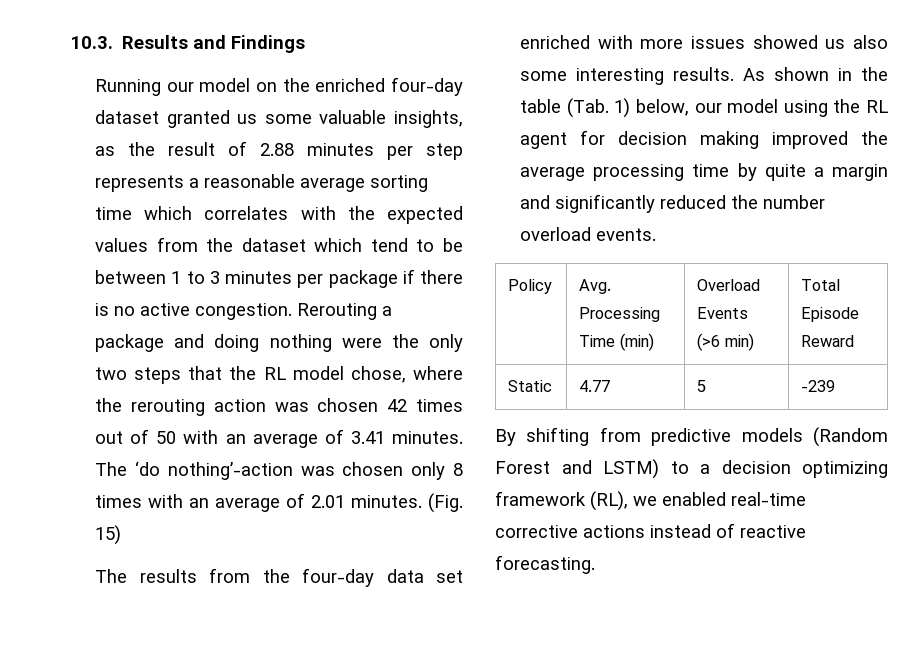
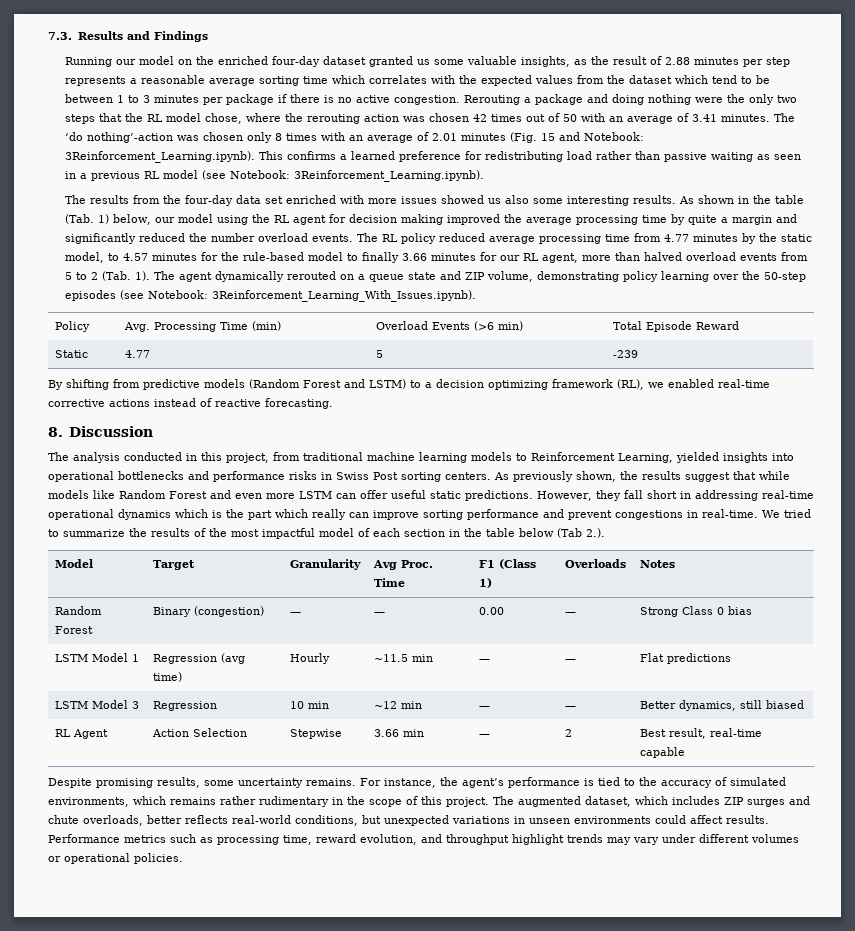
[70,36,113,49] 10.3. -> [48,32,72,40] 7.3.
[351,493,463,513] [95,525,122,545] minutes. (Fig. 15) -> [460,132,644,143] [64,151,801,163] [64,170,484,182] minutes (Fig. 15 and Notebook: 3Reinforcement_Learning.ipynb). This confirms a learned preference for redistributing load rather than passive waiting as seen in a previous RL model (see Notebook: 3Reinforcement_Learning.ipynb).
(657, 234) none -> [356,233,812,244] [64,252,808,263] [64,271,806,282] [64,290,476,302] The RL policy reduced average processing time from 4.77 minutes by the static model, to 4.57 minutes for the rule-based model to finally 3.66 minutes for our RL agent, more than halved overload events from 5 to 2 (Tab. 1). The agent dynamically rerouted on a queue state and ZIP volume, demonstrating policy learning over the 50-step episodes (see Notebook: 3Reinforcement_Learning_With_Issues.ipynb).
(595, 564) none -> [48,426,153,437] [48,452,794,463] [48,471,790,482] [48,490,814,501] [48,509,811,520] [48,528,605,539] [54,559,93,568] [152,560,195,570] [289,559,361,570] [372,560,433,570] [373,578,405,587] [478,559,536,569] [478,578,492,588] [564,559,626,568] [639,560,675,568] [54,606,102,615] [54,626,93,634] [152,606,264,617] [289,612,301,615] [373,612,385,615] [478,607,504,615] [564,612,576,615] [639,606,752,617] [54,653,139,662] [152,653,245,664] [152,672,182,682] [289,653,330,664] [373,654,433,662] [478,659,490,662] [564,659,576,662] [639,653,731,664] [54,700,139,709] [152,701,217,711] [289,701,329,709] [373,701,422,709] [478,706,490,709] [564,706,576,709] [639,700,804,711] [54,729,108,739] [151,728,247,737] [289,729,342,739] [373,729,424,737] [478,734,490,737] [564,729,572,737] [639,728,762,739] [639,747,685,758] [48,777,786,788] [48,796,810,807] [48,815,769,826] [48,834,799,845] [48,853,183,864] // 8. Discussion // The analysis conducted in this project, from traditional machine learning models to Reinforcement Learning, yielded insights into operational bottlenecks and performance risks in Swiss Post sorting centers. As previously shown, the results suggest that while models like Random Forest and even more LSTM can offer useful static predictions. However, they fall short in addressing real-time operational dynamics which is the part which really can improve sorting performance and prevent congestions in real-time. We tried to summarize the results of the most impactful model of each section in the table below (Tab 2.). // Model | Target | Granularity | Avg Proc. Time | F1 (Class 1) | Overloads | Notes // Random Forest | Binary (congestion) | — | — | 0.00 | — | Strong Class 0 bias // LSTM Model 1 | Regression (avg time) | Hourly | ~11.5 min | — | — | Flat predictions // LSTM Model 3 | Regression | 10 min | ~12 min | — | — | Better dynamics, still biased // RL Agent | Action Selection | Stepwise | 3.66 min | — | 2 | Best result, real-time capable // Despite promising results, some uncertainty remains. For instance, the agent’s performance is tied to the accuracy of simulated environments, which remains rather rudimentary in the scope of this project. The augmented dataset, which includes ZIP surges and chute overloads, better reflects real-world conditions, but unexpected variations in unseen environments could affect results. Performance metrics such as processing time, reward evolution, and throughput highlight trends may vary under different volumes or operational policies.

